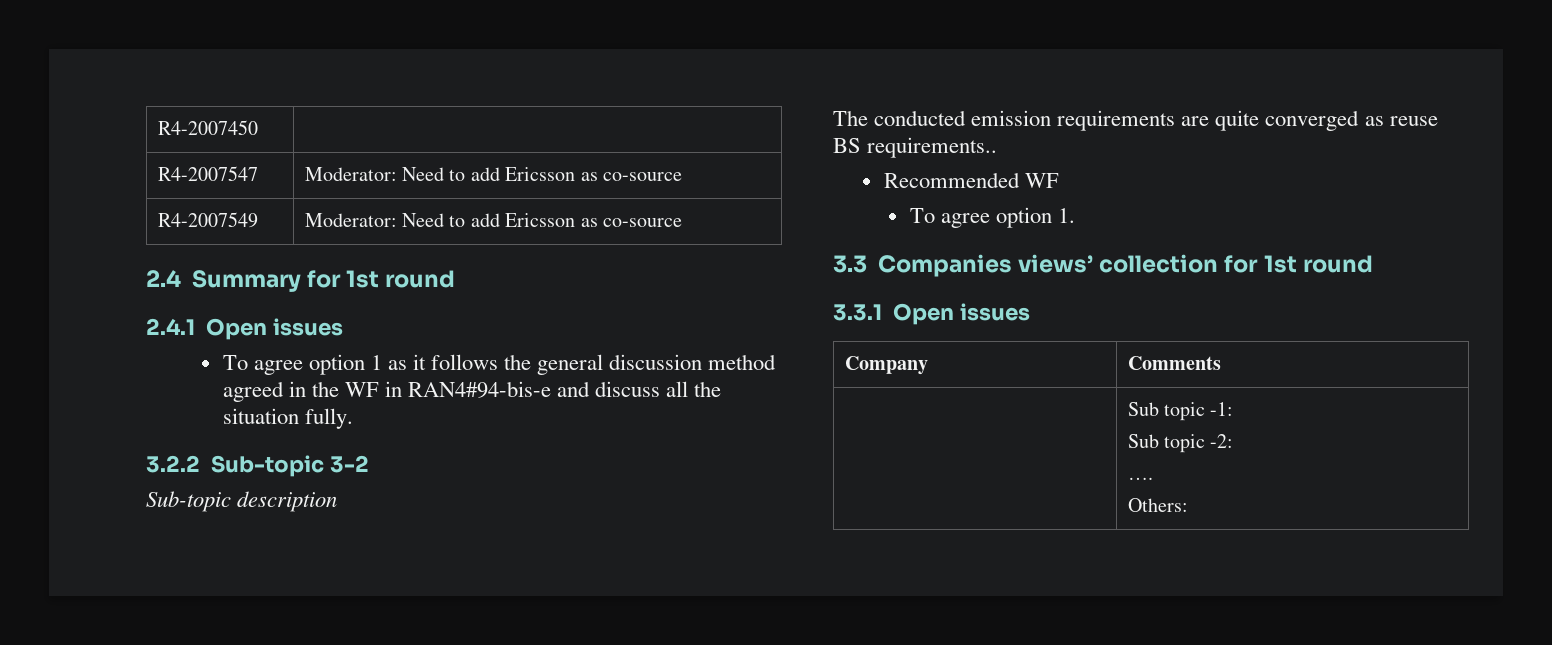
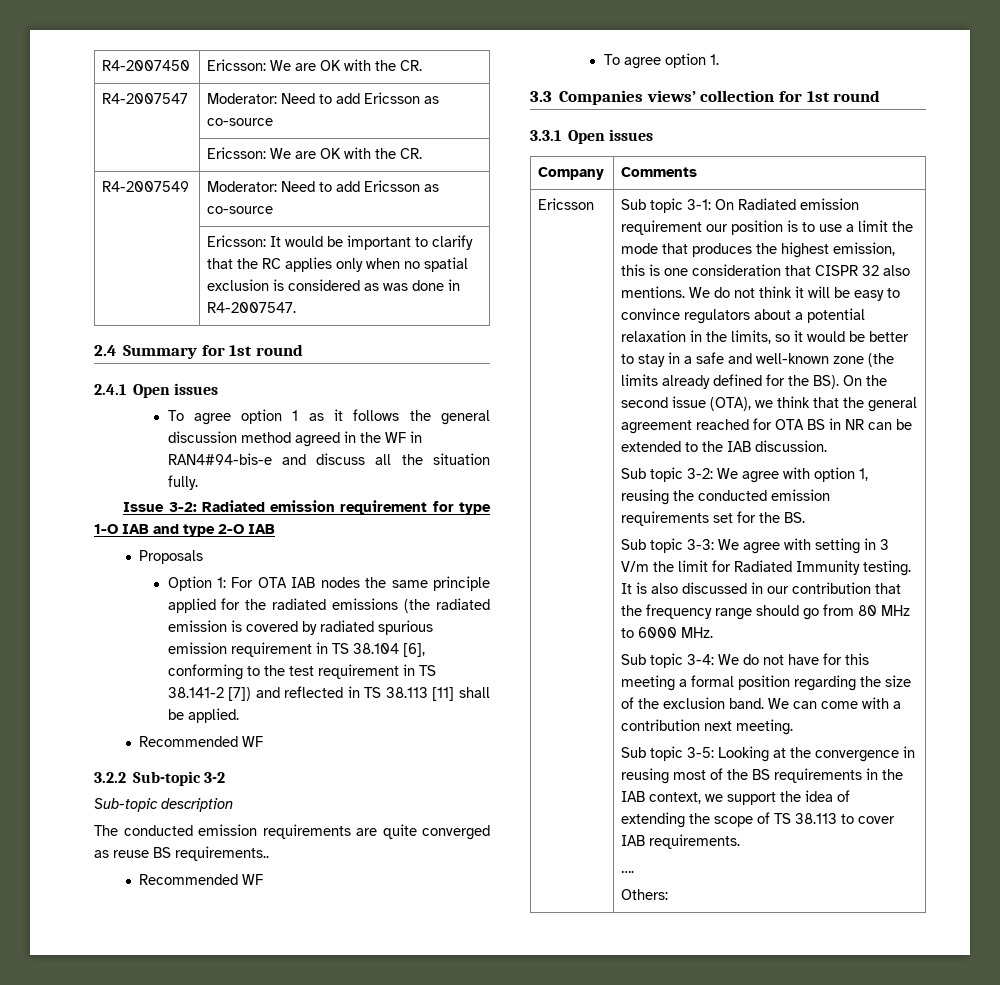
(258, 127) none -> [207,59,423,71] Ericsson: We are OK with the CR.
(683, 176) none -> [207,147,423,159] // | Ericsson: We are OK with the CR.
(683, 222) none -> [207,235,474,250] [207,257,469,272] [207,279,461,291] [207,302,297,313] // | Ericsson: It would be important to clarify that the RC applies only when no spatial exclusion is considered as was done in R4-2007547.
(353, 418) none -> [123,500,491,515] [94,524,275,537] [138,550,203,564] [167,576,490,591] [167,598,490,613] [167,620,433,635] [167,642,425,657] [167,664,436,680] [167,686,490,701] [167,708,239,723] [138,736,263,747] // Issue 3-2: Radiated emission requirement for type 1-O IAB and type 2-O IAB // Proposals // Option 1: For OTA IAB nodes the same principle applied for the radiated emissions (the radiated emission is covered by radiated spurious emission requirement in TS 38.104 [6], conforming to the test requirement in TS 38.141-2 [7]) and reflected in TS 38.113 [11] shall be applied. // Recommended WF
[1127,402,1234,421] [1127,434,1234,453] | Sub topic -1: // Sub topic -2: -> [538,198,595,210] [621,198,860,213] [621,220,914,235] [621,242,896,258] [621,264,911,276] [621,286,901,301] [621,308,866,324] [621,330,910,344] [621,352,895,367] [621,374,888,389] [621,396,918,412] [621,418,913,434] [621,440,828,452] [621,467,869,483] [621,489,831,505] [621,511,806,526] [621,538,890,554] [621,560,912,576] [621,582,902,594] [621,604,911,620] [621,627,714,638] [621,653,870,668] [621,675,912,691] [621,697,902,709] [621,719,794,735] [621,746,916,762] [621,768,904,784] [621,790,851,805] [621,812,896,828] [621,834,741,849] Ericsson | Sub topic 3-1: On Radiated emission requirement our position is to use a limit the mode that produces the highest emission, this is one consideration that CISPR 32 also mentions. We do not think it will be easy to convince regulators about a potential relaxation in the limits, so it would be better to stay in a safe and well-known zone (the limits already defined for the BS). On the second issue (OTA), we think that the general agreement reached for OTA BS in NR can be extended to the IAB discussion. // Sub topic 3-2: We agree with option 1, reusing the conducted emission requirements set for the BS. // Sub topic 3-3: We agree with setting in 3 V/m the limit for Radiated Immunity testing. It is also discussed in our contribution that the frequency range should go from 80 MHz to 6000 MHz. // Sub topic 3-4: We do not have for this meeting a formal position regarding the size of the exclusion band. We can come with a contribution next meeting. // Sub topic 3-5: Looking at the convergence in reusing most of the BS requirements in the IAB context, we support the idea of extending the scope of TS 38.113 to cover IAB requirements.

